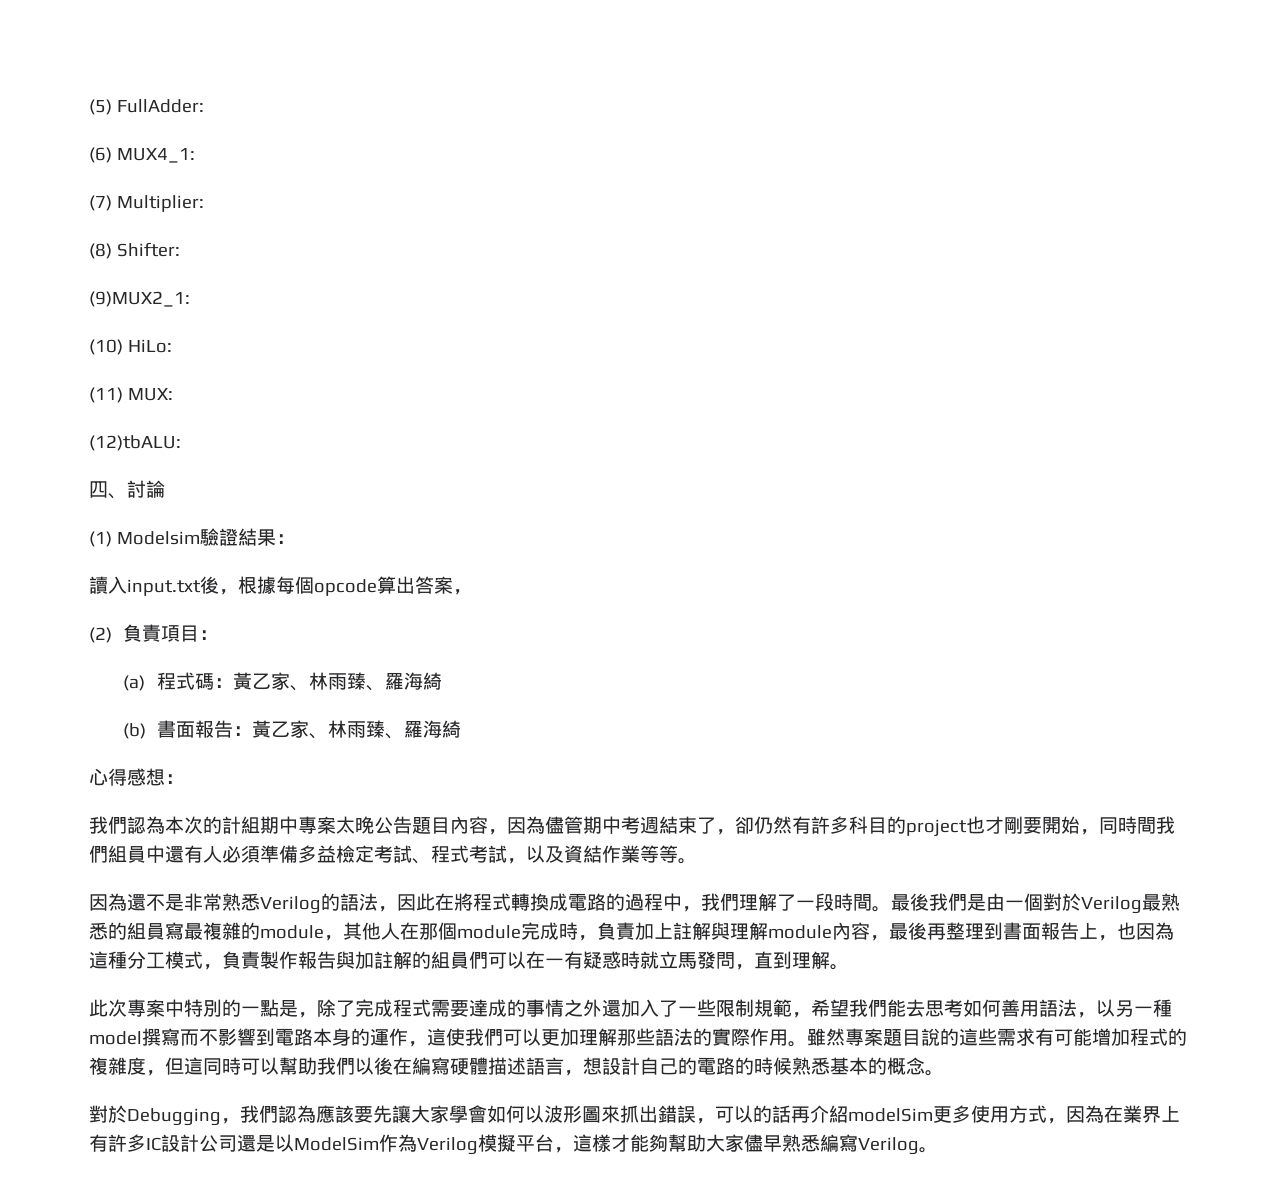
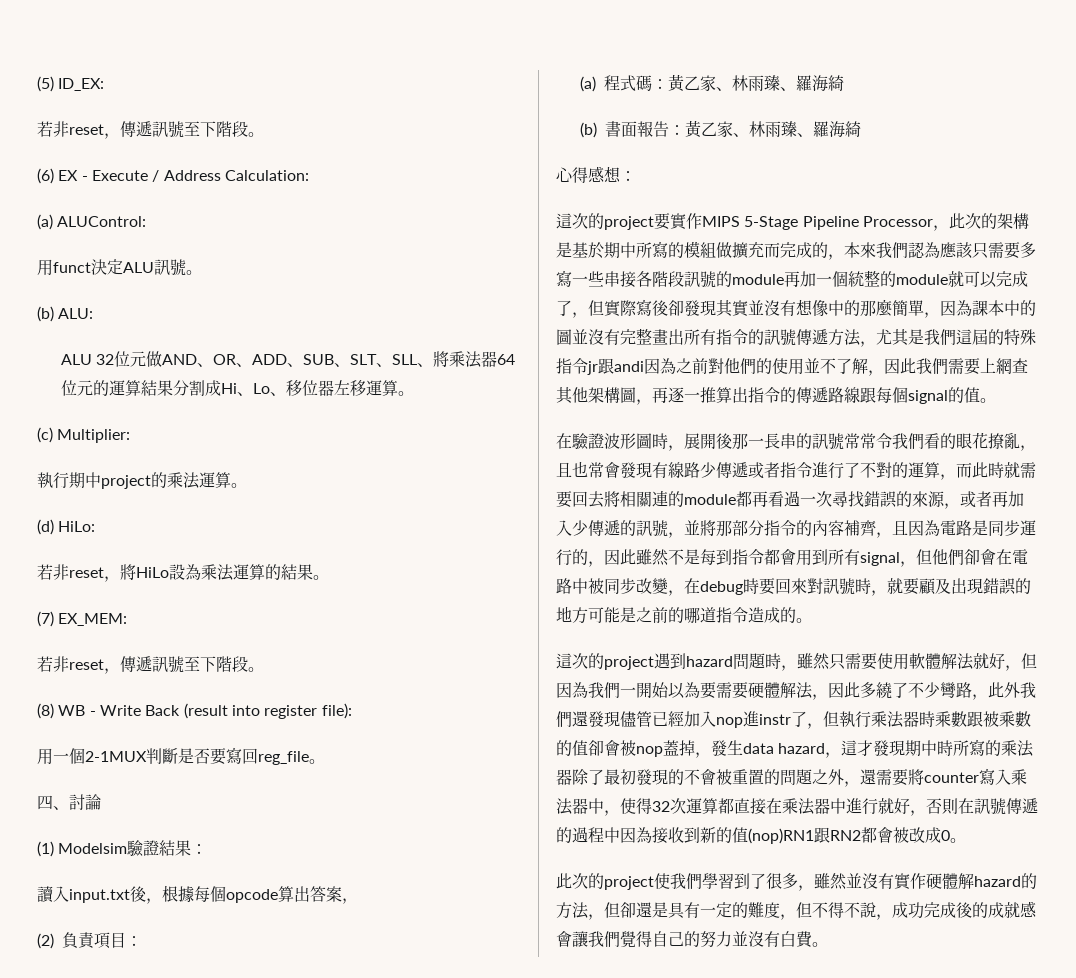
[116,99,204,113] [89,147,195,163] [89,195,204,212] [89,242,180,259] [89,291,190,307] [89,339,172,355] [89,387,173,403] [89,435,181,451] FullAdder: // (6) MUX4_1: // (7) Multiplier: // (8) Shifter: // (9)MUX2_1: // (10) HiLo: // (11) MUX: // (12)tbALU: -> [58,78,105,91] [37,121,264,139] [37,168,309,184] [37,214,147,230] [37,259,202,276] [37,306,94,322] [60,351,516,368] [60,380,414,396] [37,427,131,443] [37,472,247,489] [37,519,96,535] [37,564,329,582] [37,611,128,627] [37,656,264,674] [37,703,352,719] [37,747,325,765] ID_EX: // 若非reset，傳遞訊號至下階段。 // (6) EX - Execute / Address Calculation: // (a) ALUControl: // 用funct決定ALU訊號。 // (b) ALU: // ALU 32位元做AND、OR、ADD、SUB、SLT、SLL、將乘法器64位元的運算結果分割成Hi、Lo、移位器左移運算。 // (c) Multiplier: // 執行期中project的乘法運算。 // (d) HiLo: // 若非reset，將HiLo設為乘法運算的結果。 // (7) EX_MEM: // 若非reset，傳遞訊號至下階段。 // (8) WB - Write Back (result into register file): // 用一個2-1MUX判斷是否要寫回reg_file。
[89,816,1175,837] [89,845,697,864] [89,893,1180,914] [89,922,1174,941] [89,951,849,970] [89,999,1172,1018] [89,1028,1187,1047] [89,1057,944,1076] [89,1105,1180,1126] [89,1134,919,1155] 我們認為本次的計組期中專案太晚公告題目內容，因為儘管期中考週結束了，卻仍然有許多科目的project也才剛要開始，同時間我們組員中還有人必須準備多益檢定考試、程式考試，以及資結作業等等。 // 因為還不是非常熟悉Verilog的語法，因此在將程式轉換成電路的過程中，我們理解了一段時間。最後我們是由一個對於Verilog最熟悉的組員寫最複雜的module，其他人在那個module完成時，負責加上註解與理解module內容，最後再整理到書面報告上，也因為這種分工模式，負責製作報告與加註解的組員們可以在一有疑惑時就立馬發問，直到理解。 // 此次專案中特別的一點是，除了完成程式需要達成的事情之外還加入了一些限制規範，希望我們能去思考如何善用語法，以另一種model撰寫而不影響到電路本身的運作，這使我們可以更加理解那些語法的實際作用。雖然專案題目說的這些需求有可能增加程式的複雜度，但這同時可以幫助我們以後在編寫硬體描述語言，想設計自己的電路的時候熟悉基本的概念。 // 對於Debugging，我們認為應該要先讓大家學會如何以波形圖來抓出錯誤，可以的話再介紹modelSim更多使用方式，因為在業界上有許多IC設計公司還是以ModelSim作為Verilog模擬平台，這樣才能夠幫助大家儘早熟悉編寫Verilog -> [556,213,1029,231] [556,241,1036,260] [556,270,1028,288] [556,299,1036,318] [556,328,1036,347] [556,358,1028,376] [556,387,996,405] [556,432,1036,451] [556,461,1036,480] [556,490,1024,509] [556,520,1036,538] [556,549,1028,567] [556,578,1031,596] [556,606,812,624] [556,653,1037,671] [556,682,1036,700] [556,711,1031,729] [556,739,1035,758] [556,768,1027,787] [556,798,1038,816] [556,827,966,844] [556,873,1037,891] [556,901,1037,920] [556,931,813,948] 這次的project要實作MIPS 5-Stage Pipeline Processor，此次的架構是基於期中所寫的模組做擴充而完成的，本來我們認為應該只需要多寫一些串接各階段訊號的module再加一個統整的module就可以完成了，但實際寫後卻發現其實並沒有想像中的那麼簡單，因為課本中的圖並沒有完整畫出所有指令的訊號傳遞方法，尤其是我們這屆的特殊指令jr跟andi因為之前對他們的使用並不了解，因此我們需要上網查其他架構圖，再逐一推算出指令的傳遞路線跟每個signal的值。 // 在驗證波形圖時，展開後那一長串的訊號常常令我們看的眼花撩亂，且也常會發現有線路少傳遞或者指令進行了不對的運算，而此時就需要回去將相關連的module都再看過一次尋找錯誤的來源，或者再加入少傳遞的訊號，並將那部分指令的內容補齊，且因為電路是同步運行的，因此雖然不是每到指令都會用到所有signal，但他們卻會在電路中被同步改變，在debug時要回來對訊號時，就要顧及出現錯誤的地方可能是之前的哪道指令造成的。 // 這次的project遇到hazard問題時，雖然只需要使用軟體解法就好，但因為我們一開始以為要需要硬體解法，因此多繞了不少彎路，此外我們還發現儘管已經加入nop進instr了，但執行乘法器時乘數跟被乘數的值卻會被nop蓋掉，發生data hazard，這才發現期中時所寫的乘法器除了最初發現的不會被重置的問題之外，還需要將counter寫入乘法器中，使得32次運算都直接在乘法器中進行就好，否則在訊號傳遞的過程中因為接收到新的值(nop)RN1跟RN2都會被改成0。 // 此次的project使我們學習到了很多，雖然並沒有實作硬體解hazard的方法，但卻還是具有一定的難度，但不得不說，成功完成後的成就感會讓我們覺得自己的努力並沒有白費

